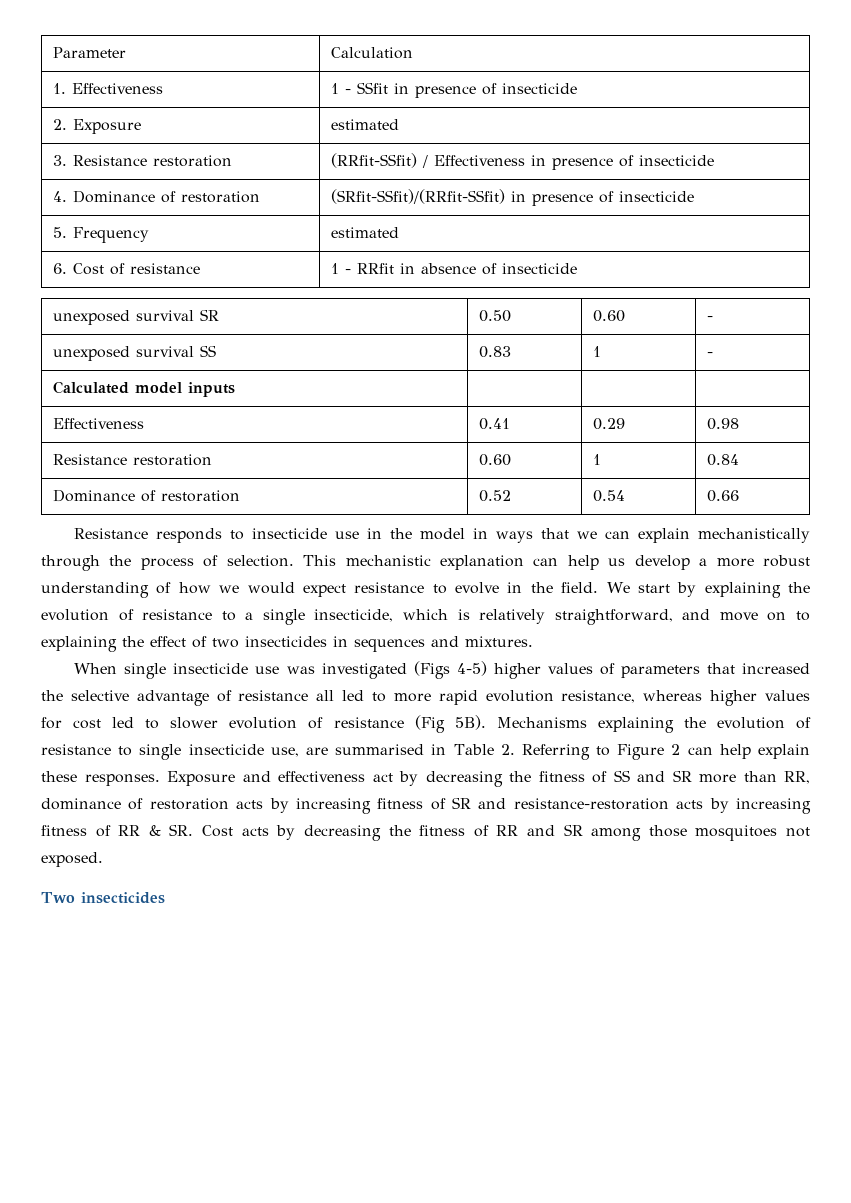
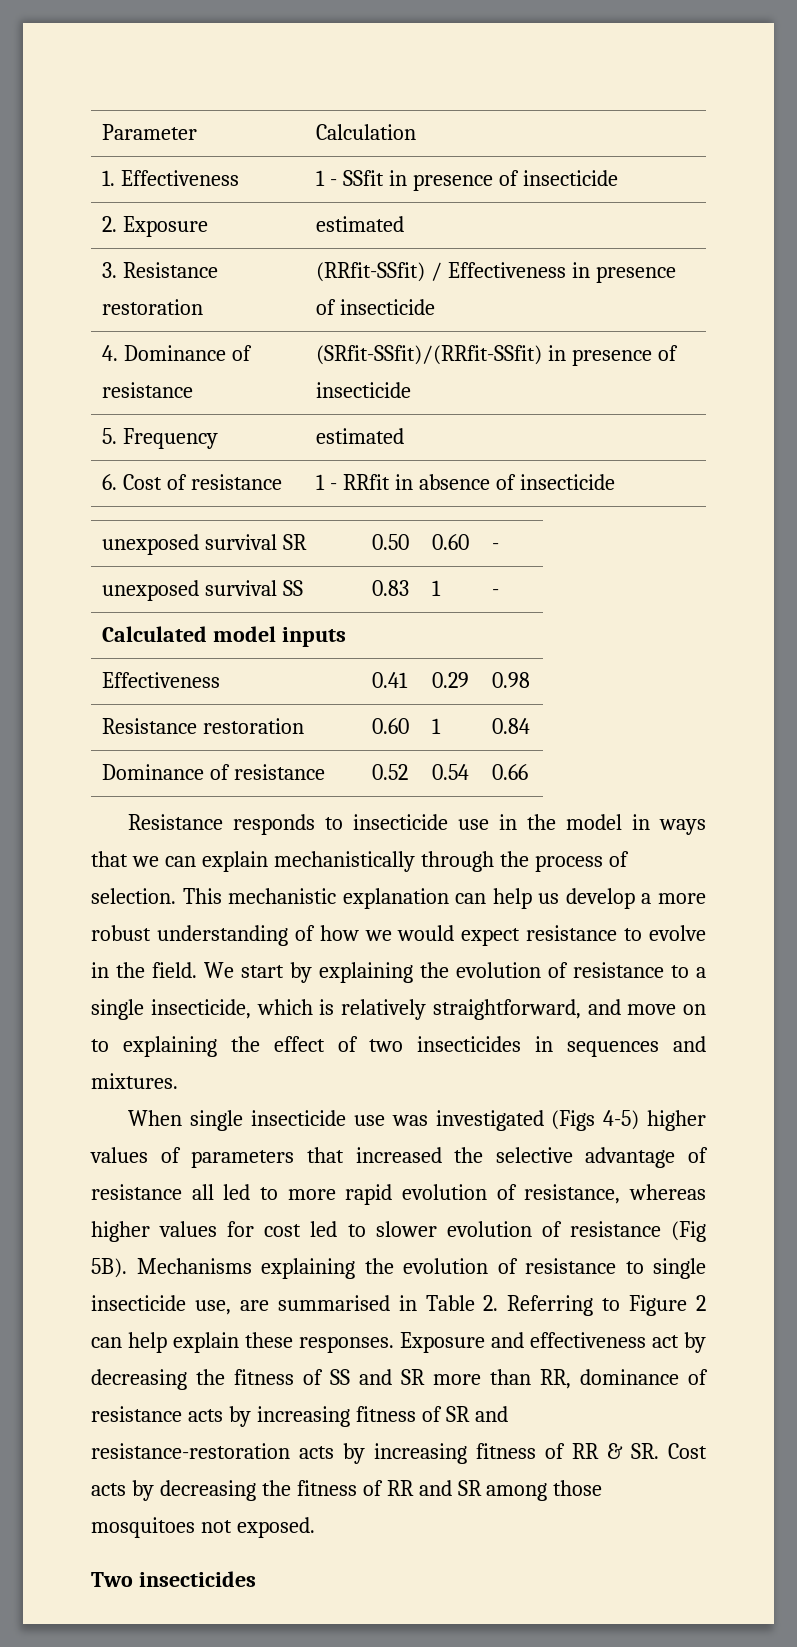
[180,191,260,203] restoration -> [102,382,194,398] resistance
[160,490,240,502] restoration -> [233,764,325,780] resistance
(554, 696) none -> [496,1184,517,1200] of
[149,798,229,810] restoration -> [91,1406,182,1422] resistance

